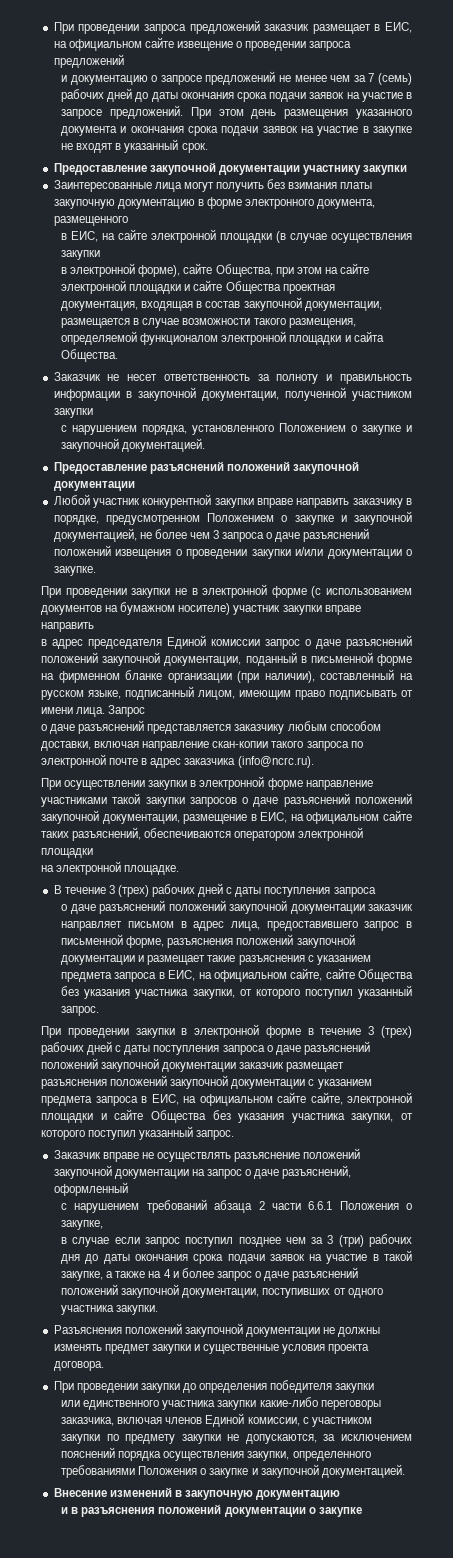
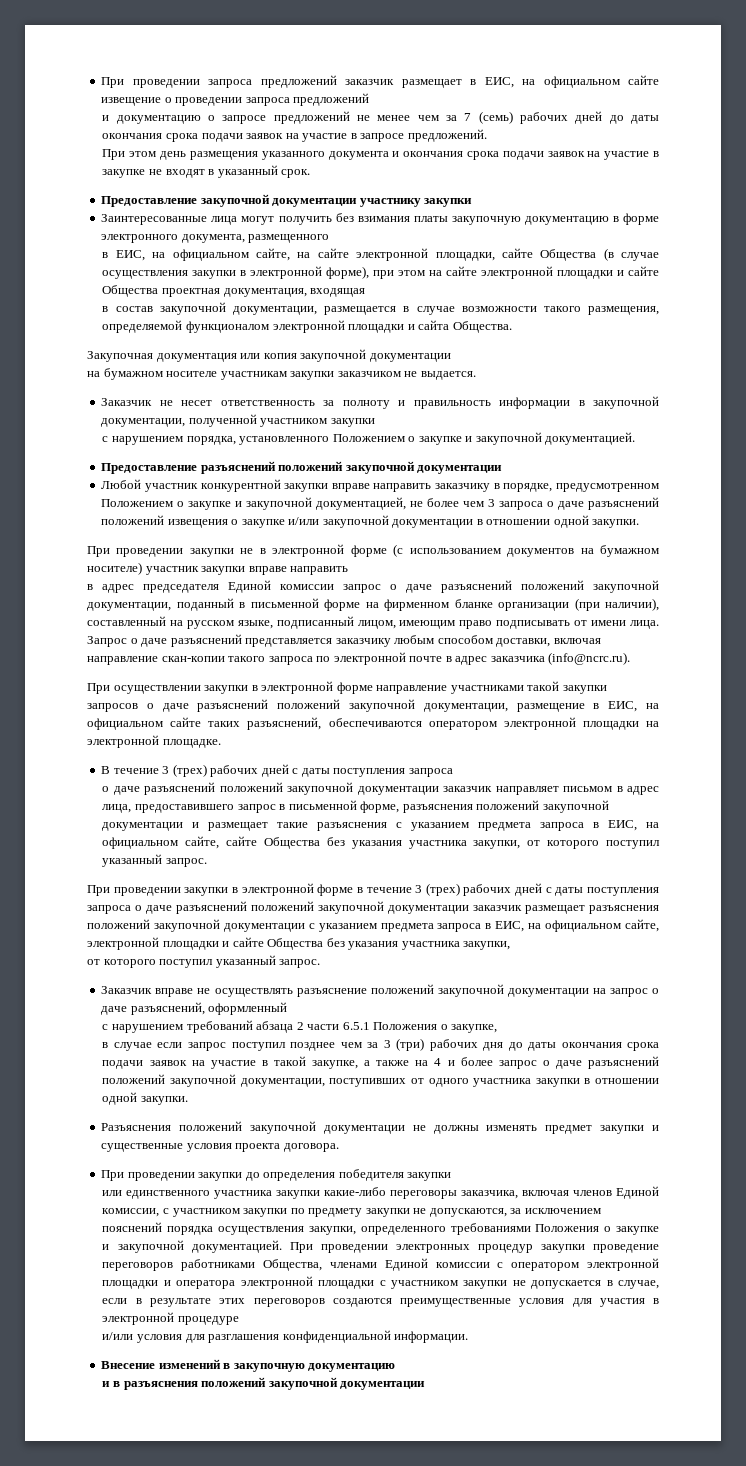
(183, 112) none -> (487, 135) //
[118,229,273,243] сайте электронной площадки -> [172,248,597,261] официальном сайте, на сайте электронной площадки, сайте Общества
(101, 255) // -> (237, 274) none
[183,263,273,277] сайте Общества, -> (370, 272) none
(194, 306) none -> (366, 292) //
(119, 355) none -> [87,349,451,362] [87,368,476,380] // Закупочная документация или копия закупочной документации // на бумажном носителе участникам закупки заказчиком не выдается.
[186,547,413,559] [53,566,96,576] проведении закупки и/или документации о закупке. -> [241,515,640,528] закупке и/или закупочной документации в отношении одной закупки.
(146, 711) // -> (127, 641) none
(93, 853) // -> (639, 725) none
[277,1092,306,1103] сайте -> (622, 926) none
(394, 1118) none -> (511, 945) //
[308,1201,333,1210] 6.6.1 -> [342,1022,370,1030] 6.5.1
(115, 1310) none -> [535,1078,659,1087] [102,1092,138,1105] закупки в отношении одной
(405, 1471) none -> [289,1242,659,1253] [102,1258,659,1271] [102,1276,660,1289] [102,1298,660,1307] [102,1312,240,1325] [102,1330,469,1343] При проведении электронных процедур закупки проведение переговоров работниками Общества, членами Единой комиссии с оператором электронной площадки и оператора электронной площадки с участником закупки не допускается в случае, если в результате этих переговоров создаются преимущественные условия для участия в электронной процедуре // и/или условия для разглашения конфиденциальной информации.
[224,1507,362,1517] документации о закупке -> [268,1377,426,1390] закупочной документации

